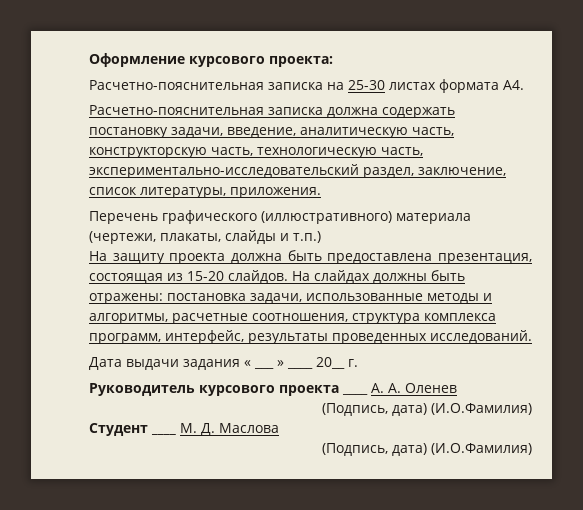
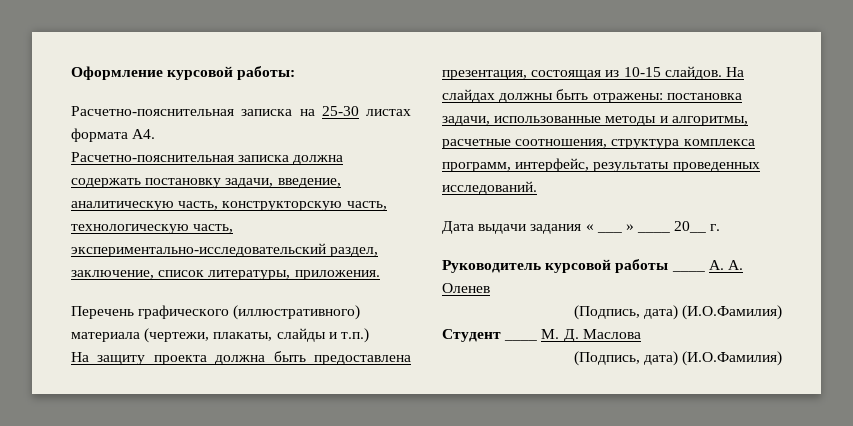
[189,56,333,67] курсового проекта: -> [167,66,296,80] курсовой работы:
[187,271,224,281] 15-20 -> [623,67,661,77] 10-15
[199,385,339,396] курсового проекта -> [545,259,669,273] курсовой работы

